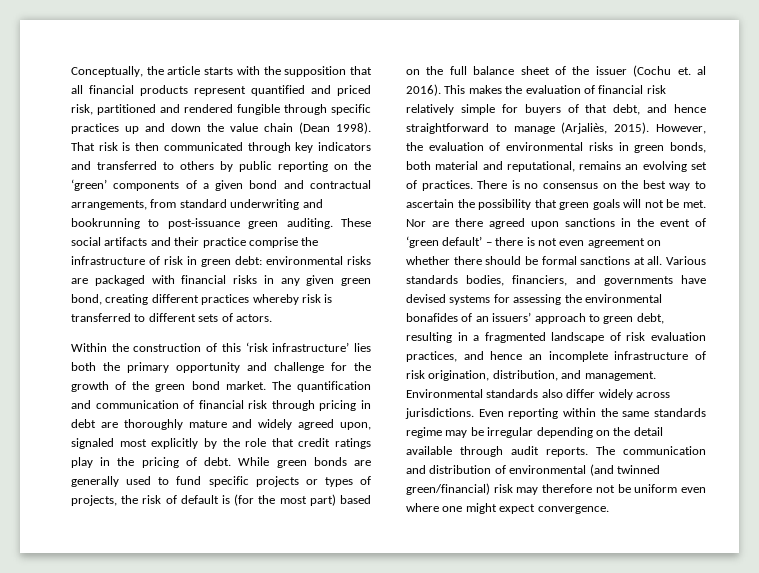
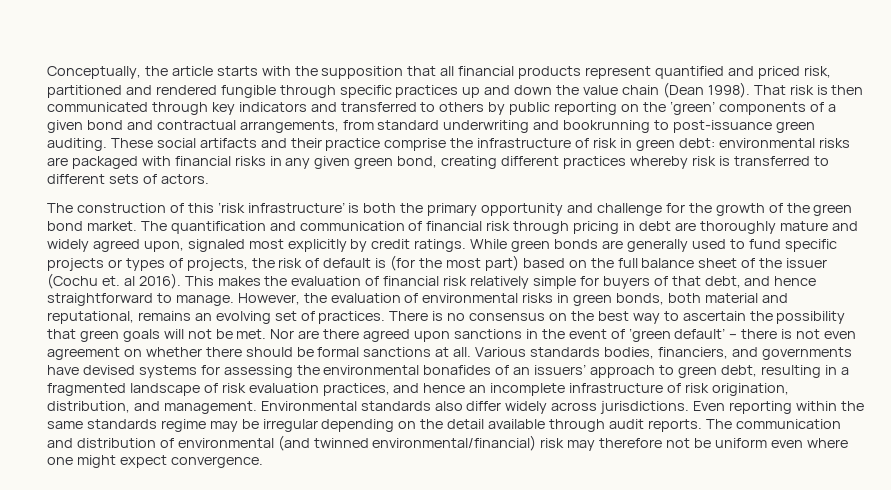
[71,343,129,352] Within the -> [47,203,73,213] The
[354,343,372,352] lies -> [348,203,360,213] is
[222,438,371,449] [71,457,232,468] the role that credit ratings play in the pricing of debt. -> [371,239,467,252] credit ratings.
[513,122,650,134] manage (Arjaliès, 2015). -> [175,295,234,306] manage.
[406,483,490,495] green/financial) -> [372,435,537,451] environmental/financial)

